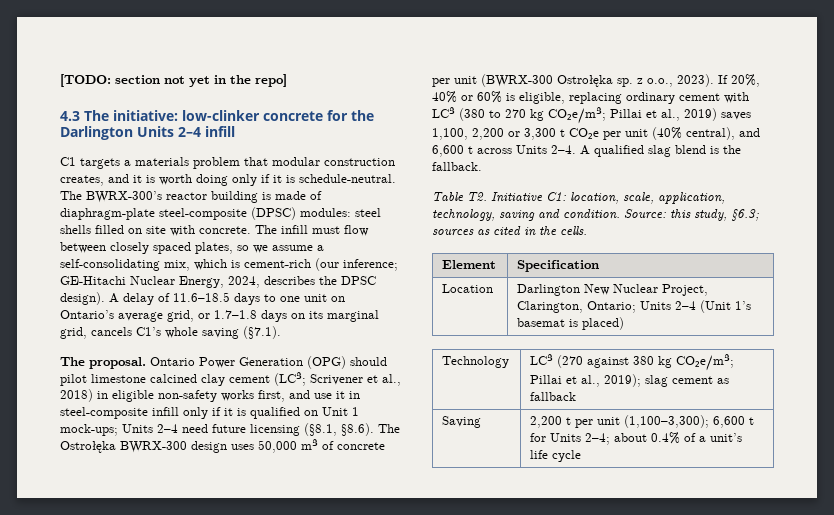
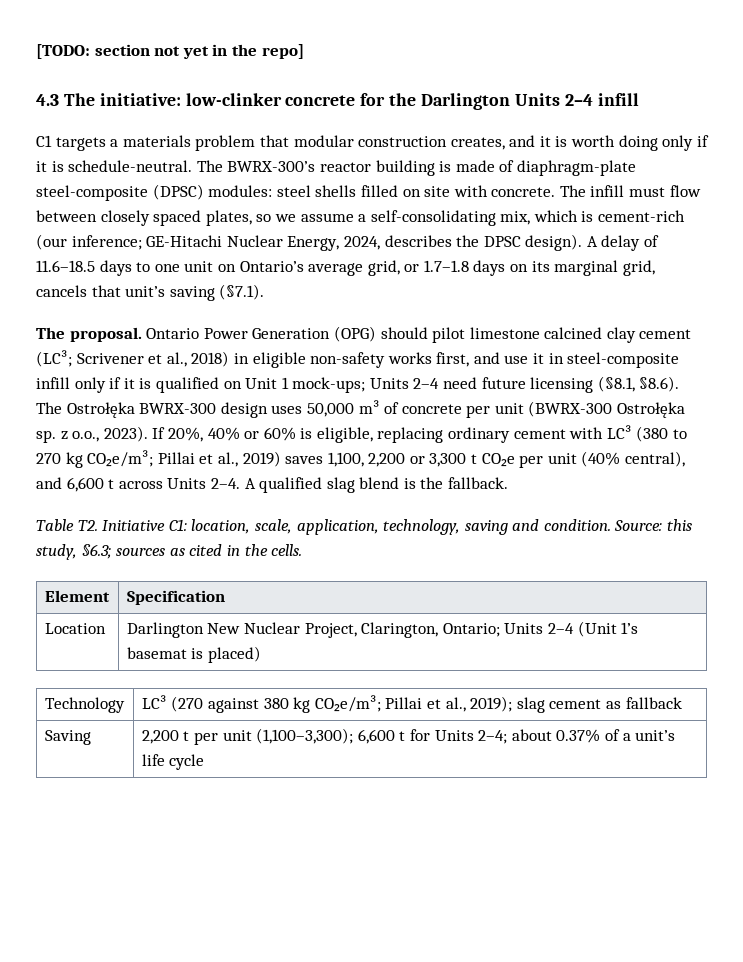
[136,327,198,338] C1’s whole -> [91,285,166,297] that unit’s
[651,432,681,444] 0.4% -> [556,729,601,743] 0.37%

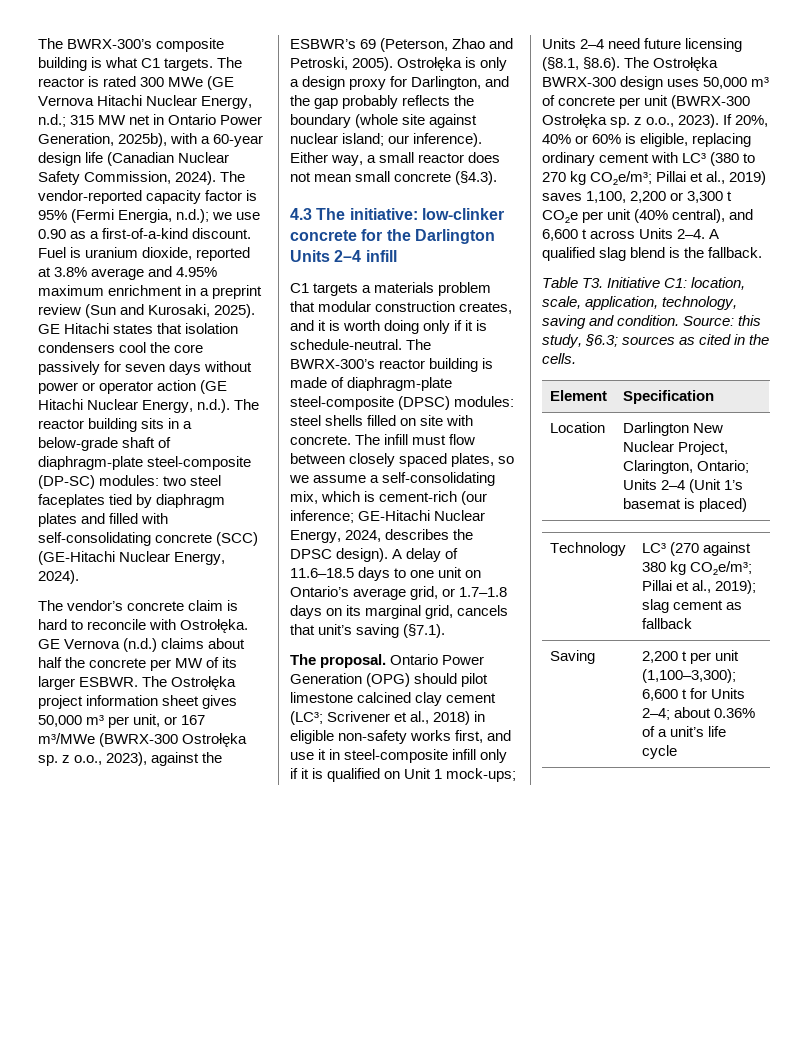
[36,44,304,59] [TODO: section not yet in the repo] -> [38,38,225,52] [38,57,243,71] [38,76,235,90] [38,95,253,109] [38,114,263,127] [38,133,264,147] [38,152,230,166] [38,171,246,185] [38,190,258,204] [38,209,261,223] [38,228,252,239] [38,247,251,261] [38,266,218,280] [38,285,263,299] [38,304,256,318] [38,323,239,334] [38,342,204,353] [38,361,253,375] [38,380,228,394] [38,399,260,413] [38,418,193,432] [38,437,172,451] [38,456,252,470] [38,475,222,489] [38,494,226,508] [38,513,169,527] [38,532,259,546] [38,551,226,565] [38,570,79,584] [38,600,239,611] [38,619,249,633] [38,638,246,652] [38,657,238,671] [38,676,237,690] [38,695,238,709] [38,714,206,728] [38,733,248,747] [38,752,223,766] [290,38,514,52] [290,57,508,71] [290,76,510,90] [290,95,475,109] [290,114,478,128] [290,133,483,147] [290,152,501,166] [290,171,498,185] The BWRX-300’s composite building is what C1 targets. The reactor is rated 300 MWe (GE Vernova Hitachi Nuclear Energy, n.d.; 315 MW net in Ontario Power Generation, 2025b), with a 60-year design life (Canadian Nuclear Safety Commission, 2024). The vendor-reported capacity factor is 95% (Fermi Energia, n.d.); we use 0.90 as a first-of-a-kind discount. Fuel is uranium dioxide, reported at 3.8% average and 4.95% maximum enrichment in a preprint review (Sun and Kurosaki, 2025). GE Hitachi states that isolation condensers cool the core passively for seven days without power or operator action (GE Hitachi Nuclear Energy, n.d.). The reactor building sits in a below-grade shaft of diaphragm-plate steel-composite (DP-SC) modules: two steel faceplates tied by diaphragm plates and filled with self-consolidating concrete (SCC) (GE-Hitachi Nuclear Energy, 2024). // The vendor’s concrete claim is hard to reconcile with Ostrołęka. GE Vernova (n.d.) claims about half the concrete per MW of its larger ESBWR. The Ostrołęka project information sheet gives 50,000 m³ per unit, or 167 m³/MWe (BWRX-300 Ostrołęka sp. z o.o., 2023), against the ESBWR’s 69 (Peterson, Zhao and Petroski, 2005). Ostrołęka is only a design proxy for Darlington, and the gap probably reflects the boundary (whole site against nuclear island; our inference). Either way, a small reactor does not mean small concrete (§4.3).
[77,520,98,531] T2. -> [582,278,604,288] T3.
[556,729,601,743] 0.37% -> [713,708,755,718] 0.36%

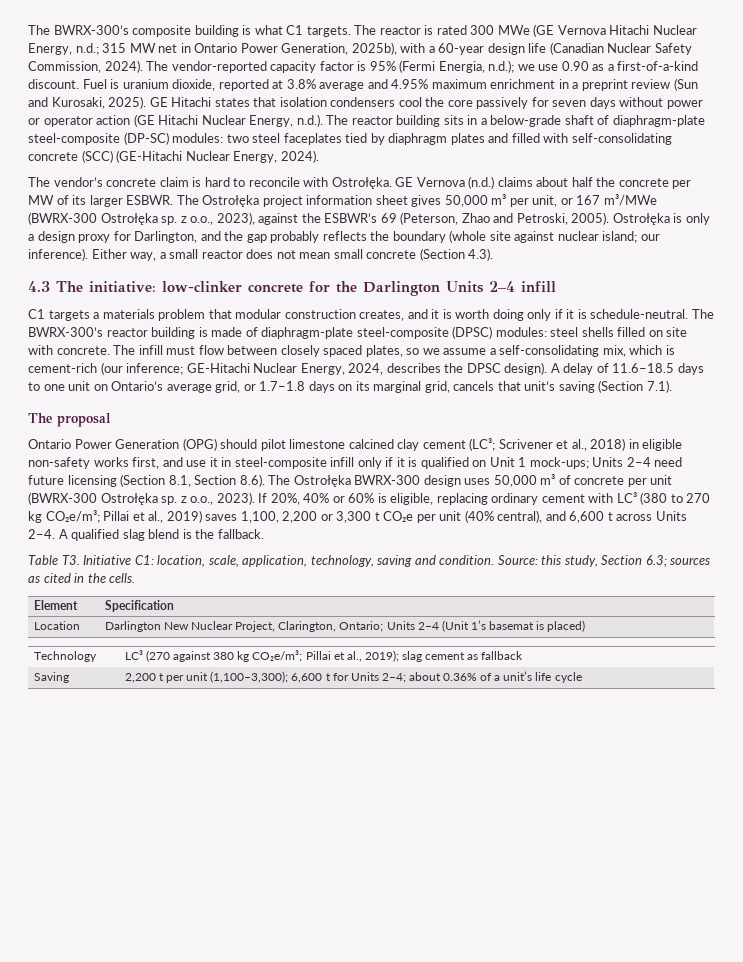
[455,171,498,185] (§4.3). -> [419,248,494,261] (Section 4.3).
[403,624,446,638] [290,654,387,668] (§7.1). // The proposal. -> [598,380,672,393] [28,413,111,427] (Section 7.1). // The proposal //
[542,57,621,71] (§8.1, §8.6). -> [120,474,265,487] (Section 8.1, Section 8.6).
[585,334,619,347] §6.3; -> [601,555,667,567] Section 6.3;

